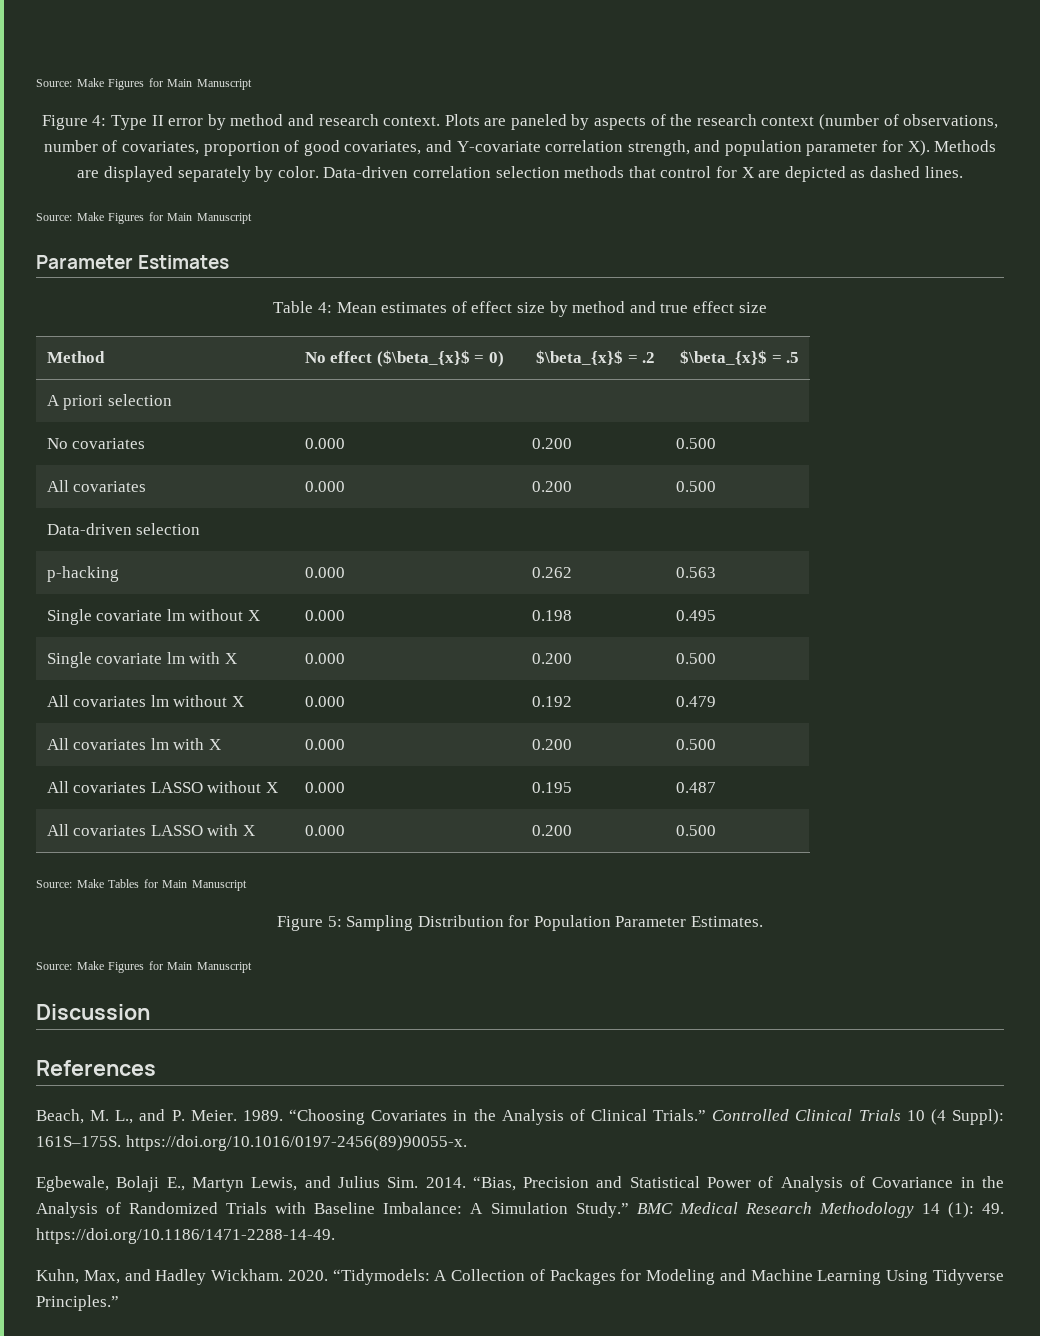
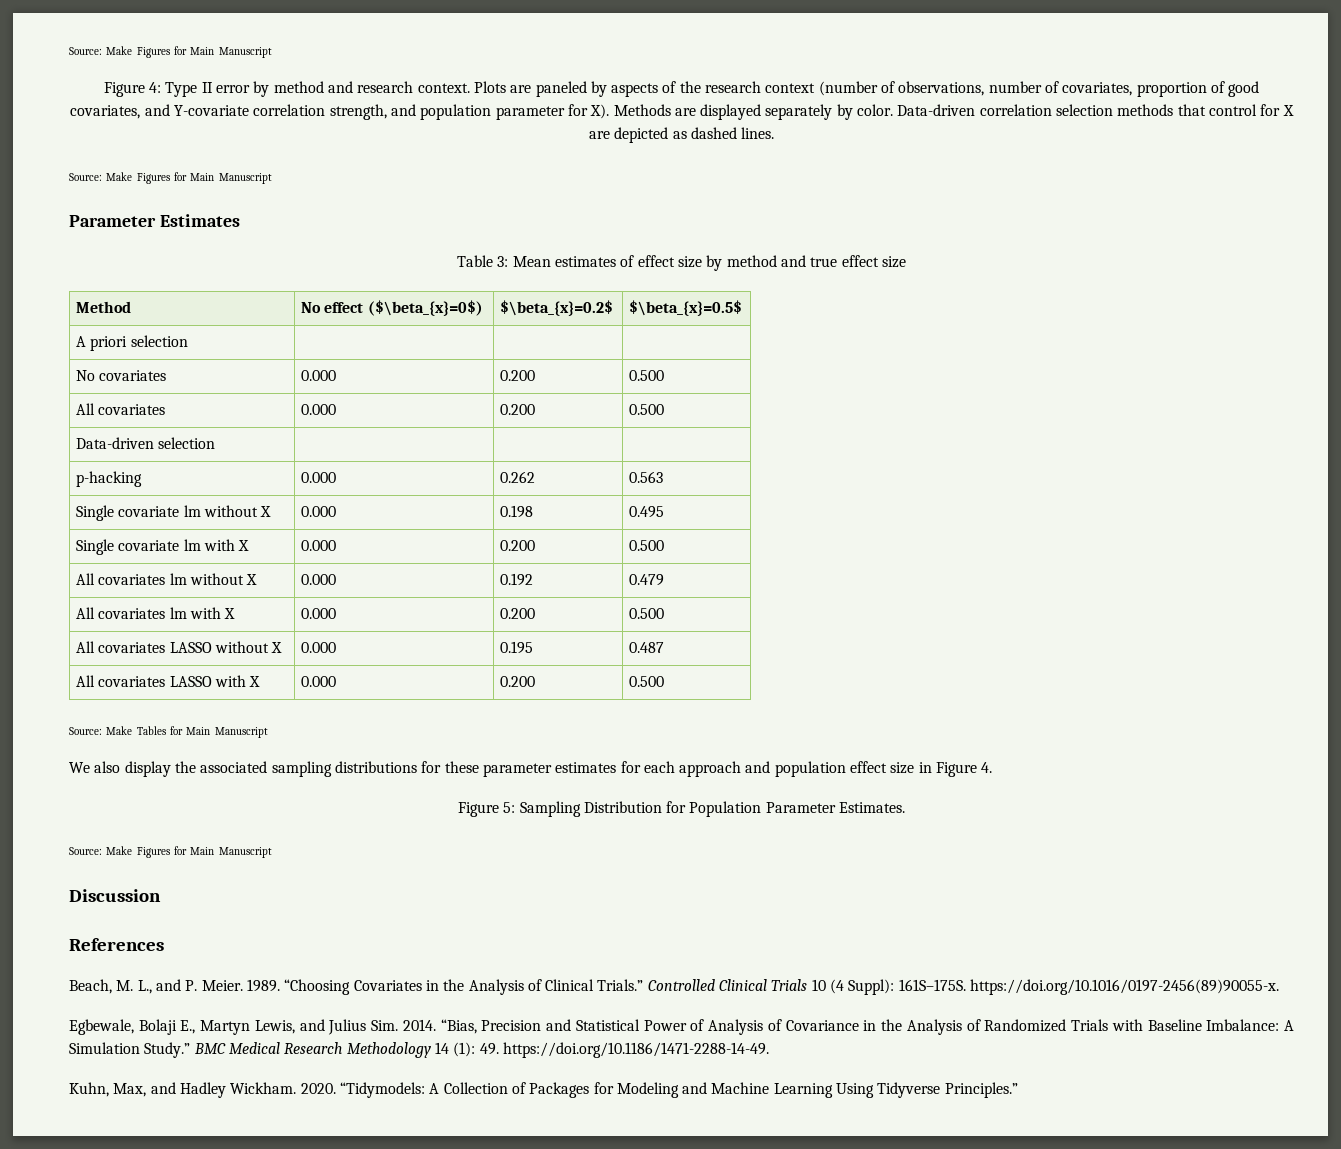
[318,302,333,313] 4: -> [497,256,509,267] 3:
[376,350,504,367] [536,350,656,365] [680,350,800,365] ($\beta_{x}$ = 0) | $\beta_{x}$ = .2 | $\beta_{x}$ = .5 -> [367,300,483,316] [500,300,614,316] [629,300,743,316] ($\beta_{x}=0$) | $\beta_{x}=0.2$ | $\beta_{x}=0.5$
(247, 885) none -> [69,761,993,777] // We also display the associated sampling distributions for these parameter estimates for each approach and population effect size in Figure 4.

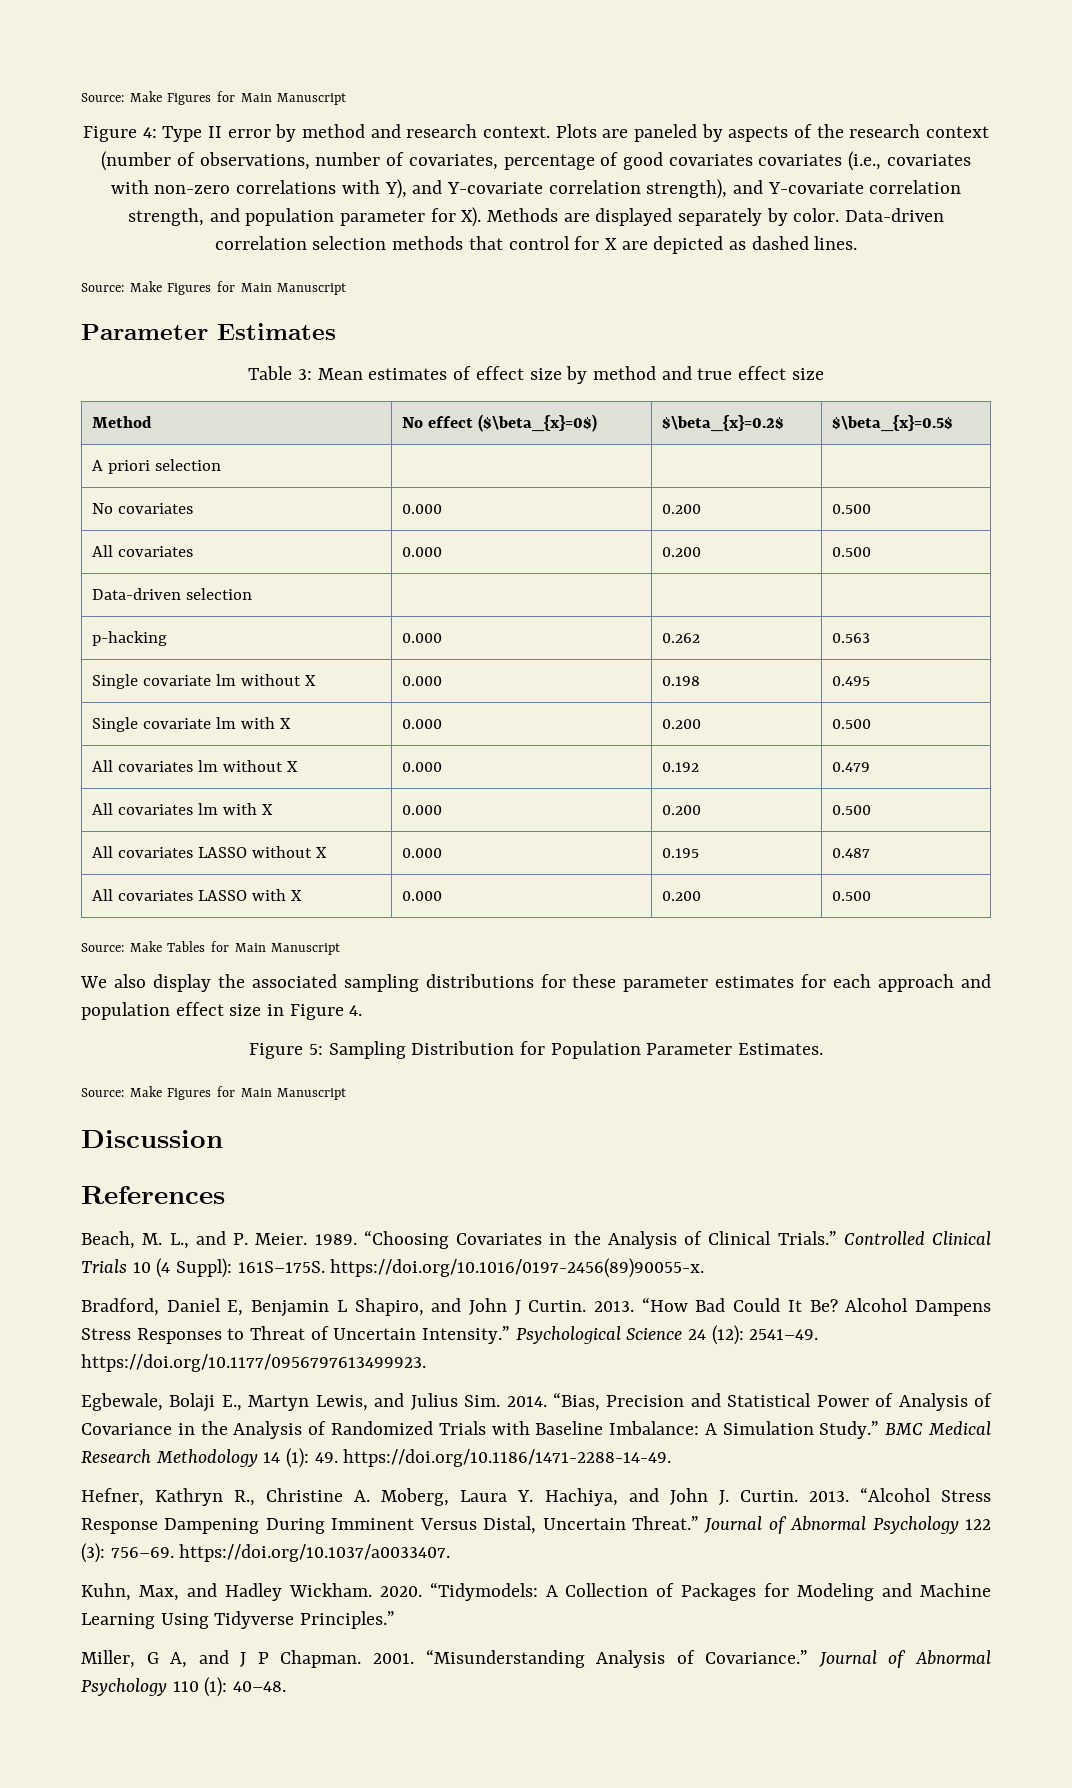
[1136,82,1207,97] proportion -> [503,154,595,170] percentage
[70,105,141,119] covariates, -> [668,151,971,171] [110,179,728,199] covariates covariates (i.e., covariates with non-zero correlations with Y), and Y-covariate correlation strength),
(1280, 987) none -> [81,1297,992,1317] [81,1325,819,1345] [81,1354,426,1372] // Bradford, Daniel E, Benjamin L Shapiro, and John J Curtin. 2013. “How Bad Could It Be? Alcohol Dampens Stress Responses to Threat of Uncertain Intensity.” Psychological Science 24 (12): 2541–49. https://doi.org/10.1177/0956797613499923.
(769, 1050) none -> [81,1487,991,1506] [81,1516,991,1534] [81,1543,451,1563] // Hefner, Kathryn R., Christine A. Moberg, Laura Y. Hachiya, and John J. Curtin. 2013. “Alcohol Stress Response Dampening During Imminent Versus Distal, Uncertain Threat.” Journal of Abnormal Psychology 122 (3): 756–69. https://doi.org/10.1037/a0033407.
(1018, 1090) none -> [81,1649,991,1668] [81,1677,287,1697] // Miller, G A, and J P Chapman. 2001. “Misunderstanding Analysis of Covariance.” Journal of Abnormal Psychology 110 (1): 40–48.

